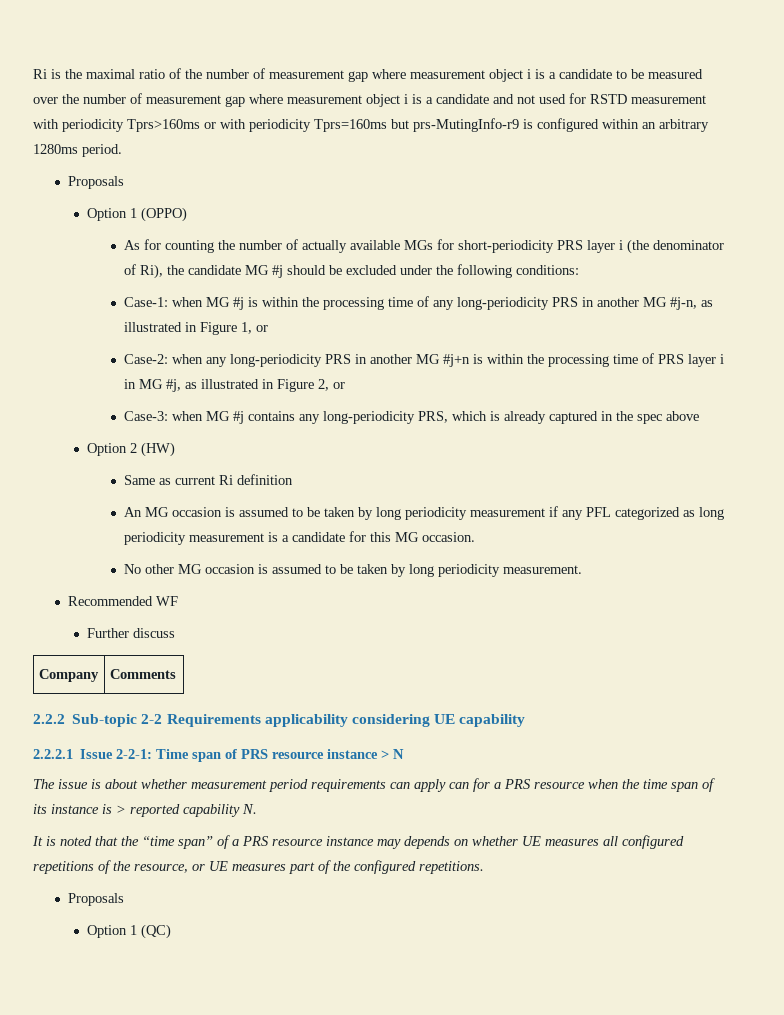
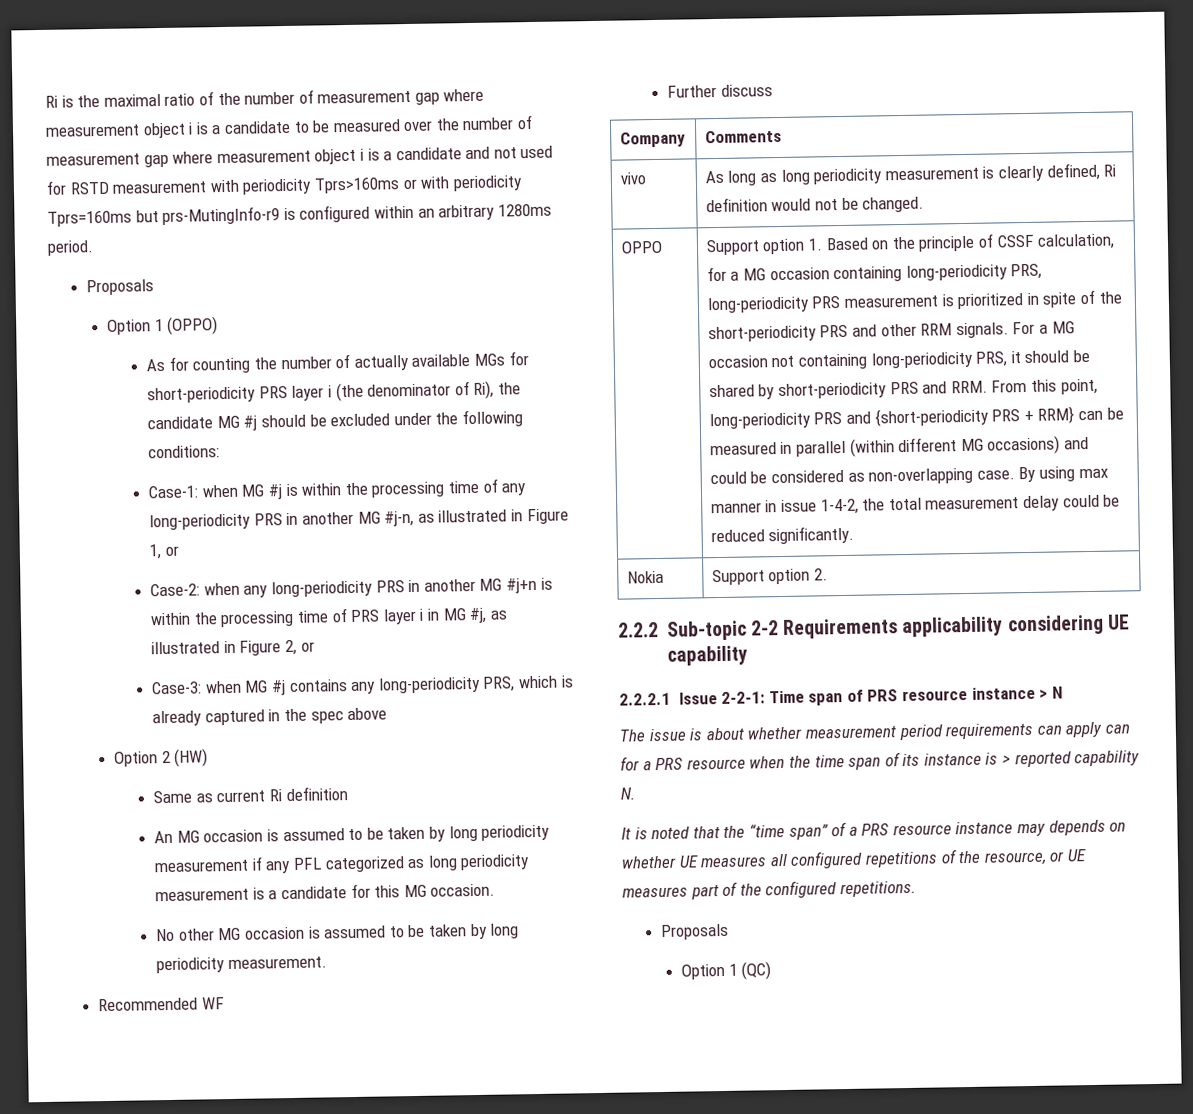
(176, 674) none -> [619,172,646,185] [704,162,1117,186] [705,196,925,213] [620,240,663,254] [705,233,1116,256] [706,263,1043,283] [706,289,1122,314] [707,321,1075,343] [707,349,1090,370] [708,378,1098,400] [708,406,1124,430] [709,435,1089,457] [709,466,1108,485] [710,494,1121,515] [710,525,855,545] [626,570,664,584] [711,568,828,586] // vivo | As long as long periodicity measurement is clearly defined, Ri definition would not be changed. // OPPO | Support option 1. Based on the principle of CSSF calculation, for a MG occasion containing long-periodicity PRS, long-periodicity PRS measurement is prioritized in spite of the short-periodicity PRS and other RRM signals. For a MG occasion not containing long-periodicity PRS, it should be shared by short-periodicity PRS and RRM. From this point, long-periodicity PRS and {short-periodicity PRS + RRM} can be measured in parallel (within different MG occasions) and could be considered as non-overlapping case. By using max manner in issue 1-4-2, the total measurement delay could be reduced significantly. // Nokia | Support option 2.

